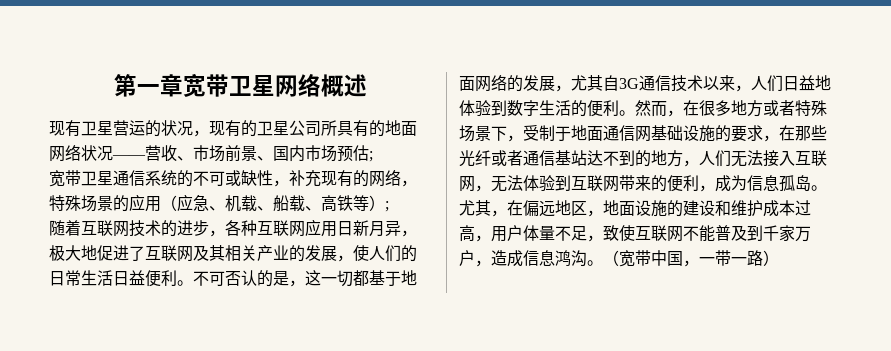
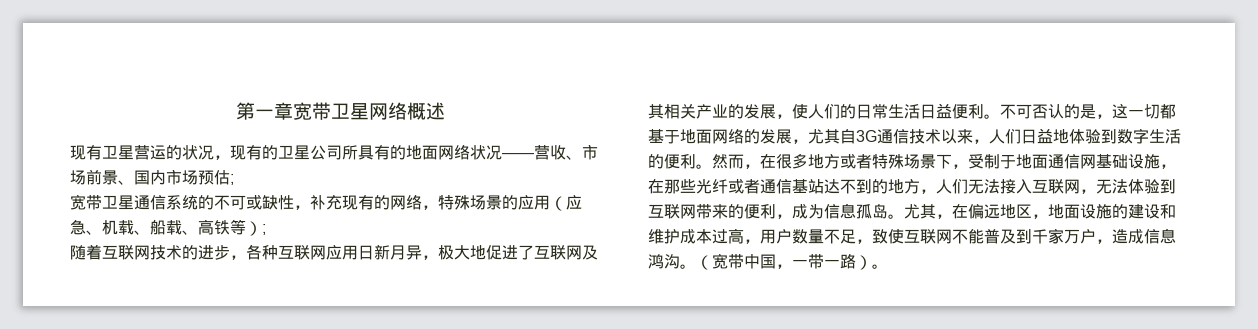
[715,125,763,142] 的要求 -> (1160, 161) none
[523,225,539,241] 体 -> [792,229,808,244] 数
(779, 258) none -> [872,264,888,269] 。

